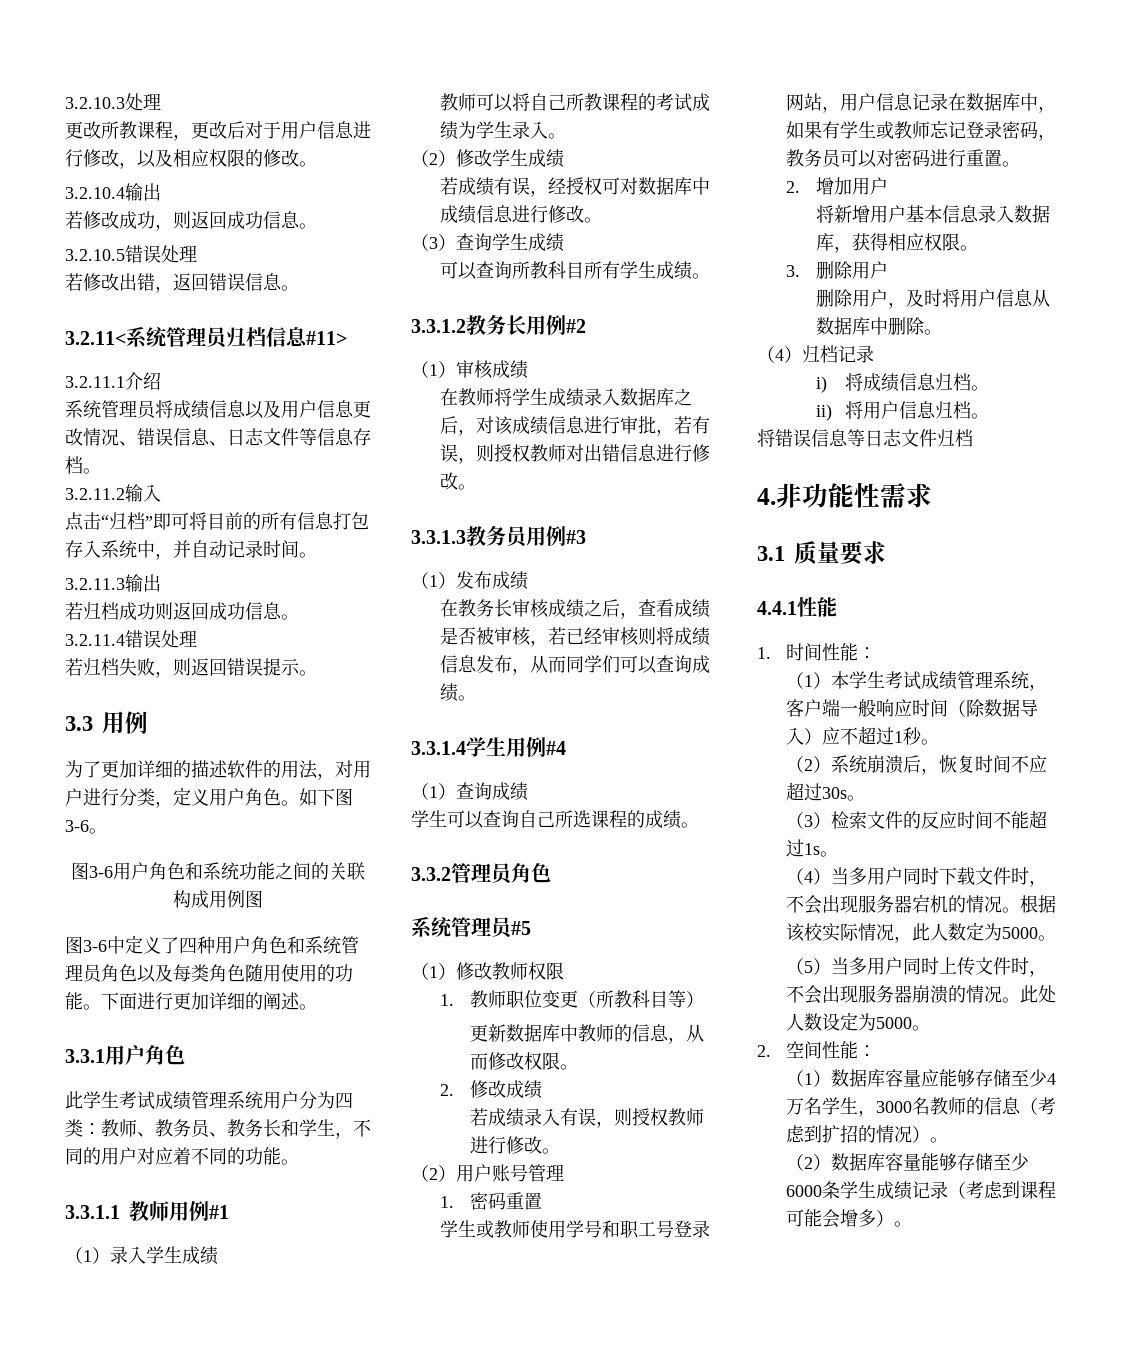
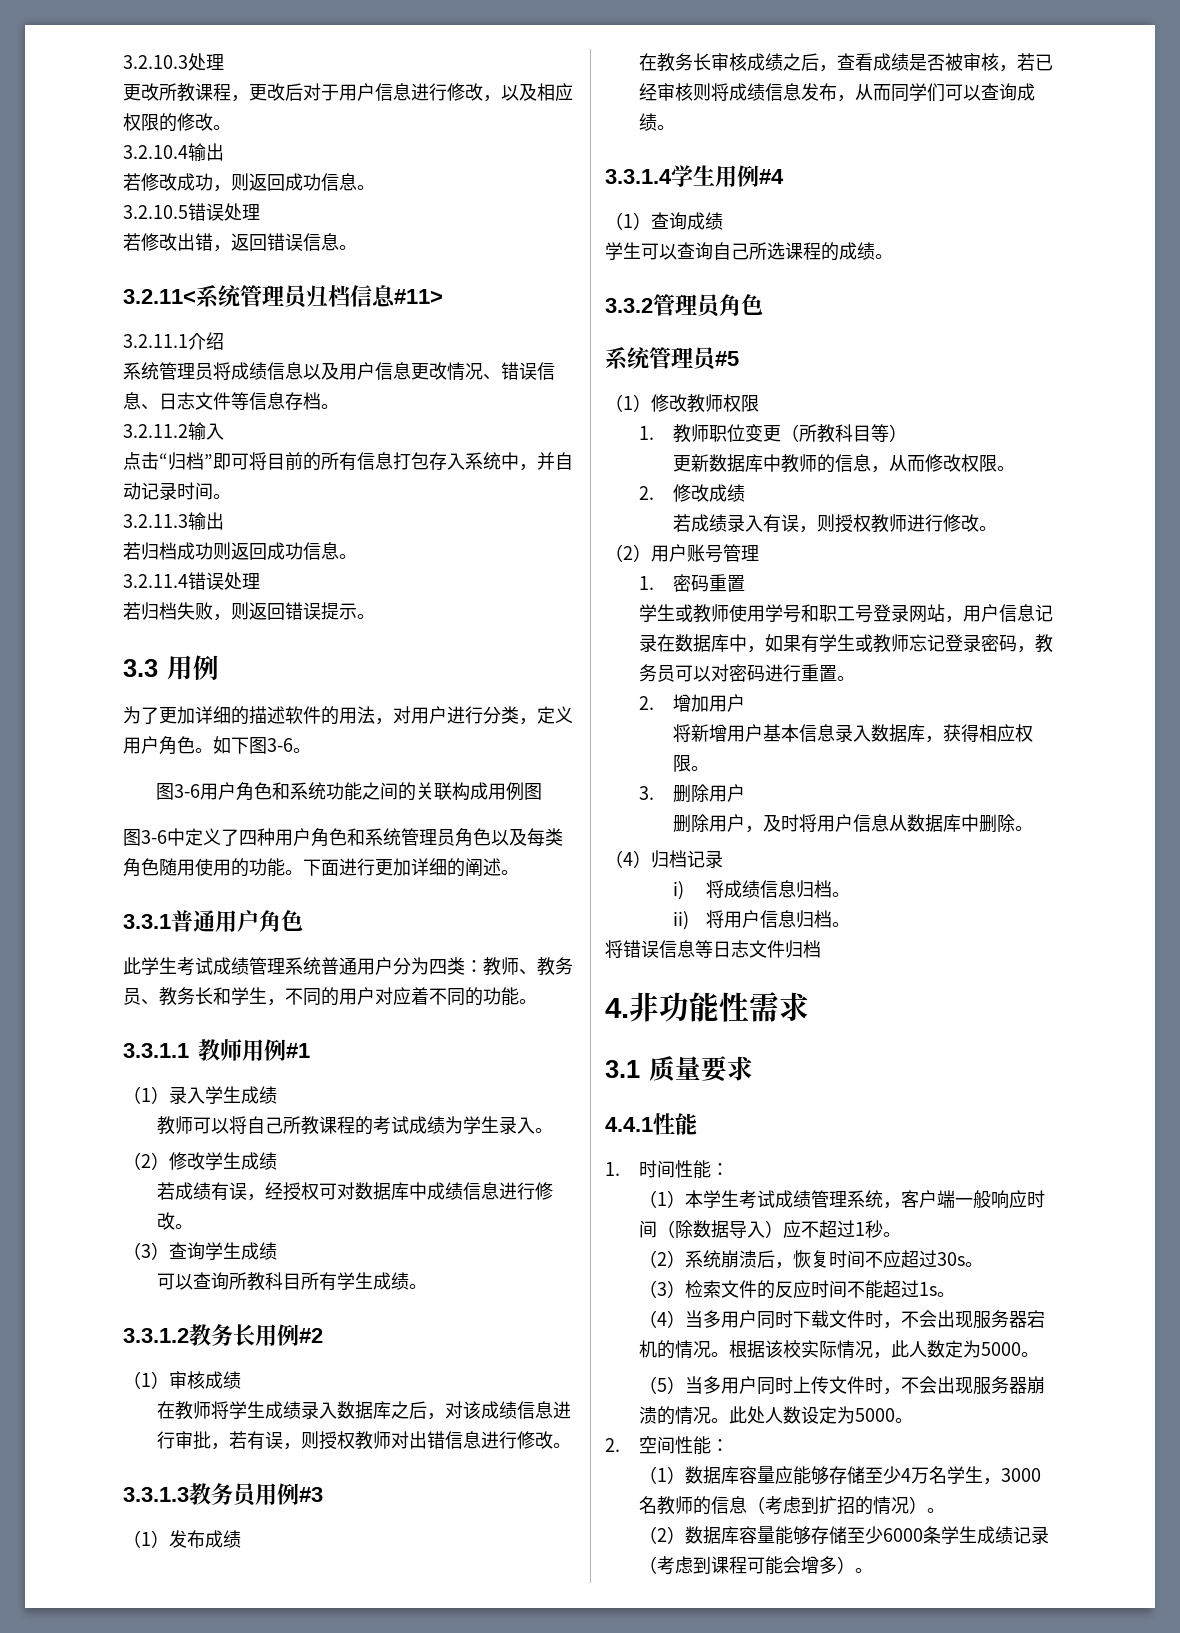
(105, 1056) none -> [171,910,215,932] 普通
(263, 1100) none -> [321,957,357,975] 普通

